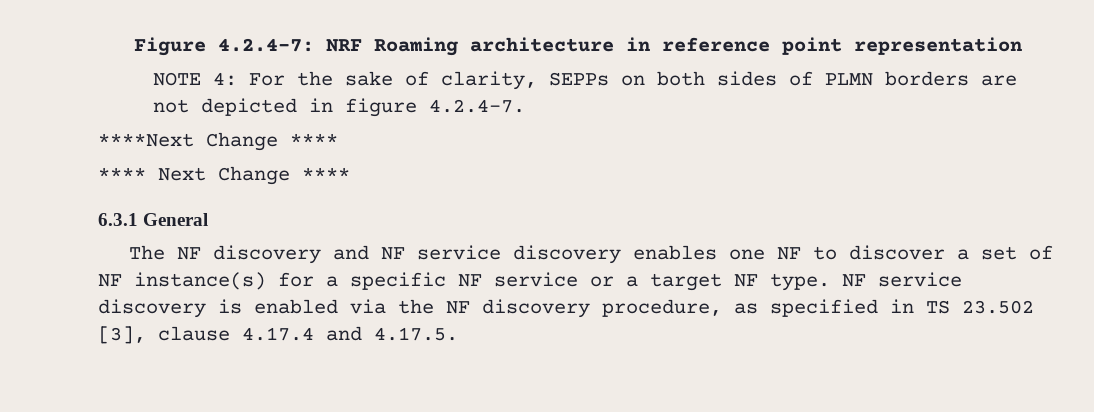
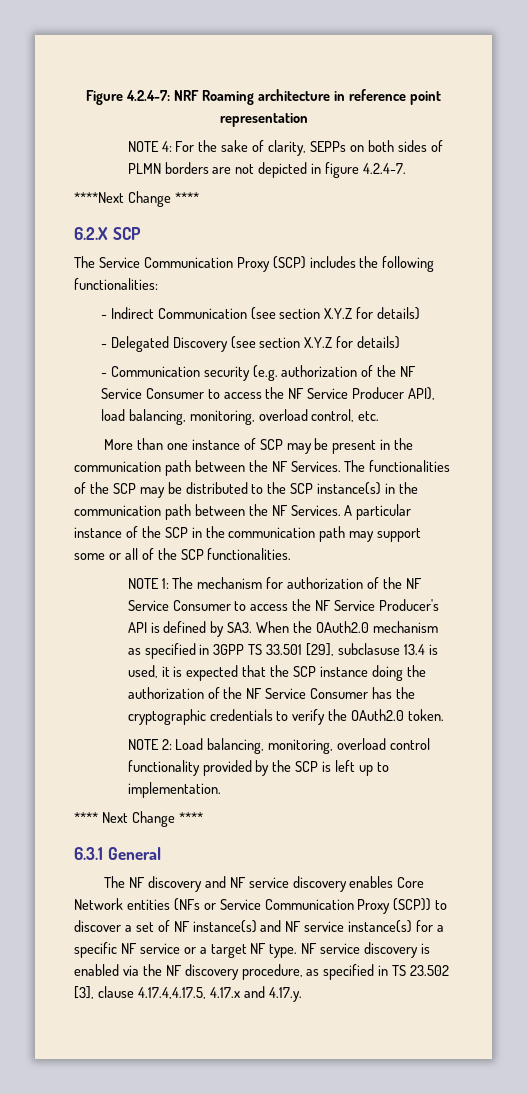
(338, 139) none -> [74,227,141,240] [74,256,435,272] [74,278,158,290] [100,307,421,320] [100,336,401,352] [100,365,417,381] [100,387,436,400] [100,409,380,425] [104,438,414,454] [74,460,451,476] [74,482,419,498] [74,504,412,520] [74,526,422,542] [74,548,292,560] [127,577,422,589] [127,599,439,611] [127,621,438,637] [127,643,438,659] [127,665,426,681] [127,687,415,699] [127,709,445,725] [127,738,431,754] [127,760,389,776] [127,782,221,798] // 6.2.X SCP // The Service Communication Proxy (SCP) includes the following functionalities: // - Indirect Communication (see section X.Y.Z for details) // - Delegated Discovery (see section X.Y.Z for details) // - Communication security (e.g. authorization of the NF Service Consumer to access the NF Service Producer API), load balancing, monitoring, overload control, etc. // More than one instance of SCP may be present in the communication path between the NF Services. The functionalities of the SCP may be distributed to the SCP instance(s) in the communication path between the NF Services. A particular instance of the SCP in the communication path may support some or all of the SCP functionalities. // NOTE 1: The mechanism for authorization of the NF Service Consumer to access the NF Service Producer's API is defined by SA3. When the OAuth2.0 mechanism as specified in 3GPP TS 33.501 [29], subclasuse 13.4 is used, it is expected that the SCP instance doing the authorization of the NF Service Consumer has the cryptographic credentials to verify the OAuth2.0 token. // NOTE 2: Load balancing, monitoring, overload control functionality provided by the SCP is left up to implementation.
[729,247,802,260] one NF -> [397,877,425,888] [74,898,432,914] Core Network entities (NFs or Service Communication Proxy (SCP))
(266, 281) none -> [260,920,413,933] and NF service instance(s)
[242,326,458,341] 4.17.4 and 4.17.5. -> [137,986,302,1002] 4.17.4,4.17.5, 4.17.x and 4.17.y.

